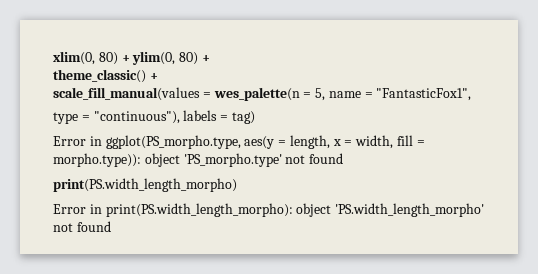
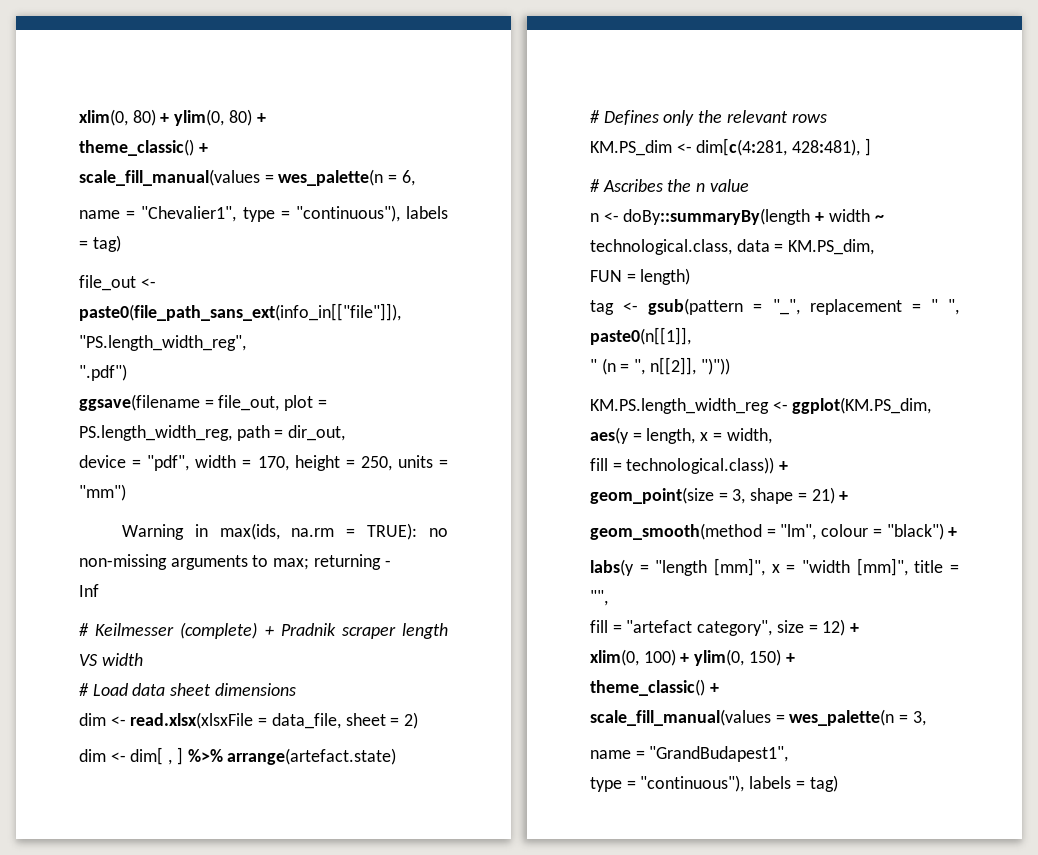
[315,88,472,101] [53,110,255,124] [53,135,425,149] [53,153,344,167] [53,178,237,192] [53,203,485,217] [53,221,111,232] 5, name = "FantasticFox1", // type = "continuous"), labels = tag) // Error in ggplot(PS_morpho.type, aes(y = length, x = width, fill = morpho.type)): object 'PS_morpho.type' not found // print(PS.width_length_morpho) // Error in print(PS.width_length_morpho): object 'PS.width_length_morpho' not found -> [401,170,415,186] [79,205,448,222] [79,235,121,252] [79,275,156,291] [79,303,401,321] [79,335,246,351] [79,364,127,381] [79,394,327,411] [79,425,346,441] [79,455,449,471] [79,484,126,501] [121,523,448,540] [79,554,391,570] [79,584,99,597] [79,622,448,639] [79,653,143,666] [79,683,296,696] [79,712,419,729] [79,747,397,765] [590,110,827,126] [590,138,871,156] [590,179,749,192] [590,208,884,225] [590,239,875,255] [590,268,691,285] [590,298,959,315] [590,327,691,345] [590,357,730,375] [590,397,932,414] [590,427,772,444] [590,457,789,474] [590,487,849,504] [590,523,958,540] [590,558,959,576] [590,590,608,606] [590,619,860,636] [590,649,795,666] [590,679,719,696] [590,709,926,726] [590,746,789,762] [590,775,838,792] 6, // name = "Chevalier1", type = "continuous"), labels = tag) // file_out <- paste0(file_path_sans_ext(info_in[["file"]]), "PS.length_width_reg", // ".pdf") // ggsave(filename = file_out, plot = PS.length_width_reg, path = dir_out, // device = "pdf", width = 170, height = 250, units = "mm") // Warning in max(ids, na.rm = TRUE): no non-missing arguments to max; returning - // Inf // # Keilmesser (complete) + Pradnik scraper length VS width // # Load data sheet dimensions // dim <- read.xlsx(xlsxFile = data_file, sheet = 2) // dim <- dim[ , ] %>% arrange(artefact.state) // # Defines only the relevant rows // KM.PS_dim <- dim[c(4:281, 428:481), ] // # Ascribes the n value // n <- doBy::summaryBy(length + width ~ technological.class, data = KM.PS_dim, // FUN = length) // tag <- gsub(pattern = "_", replacement = " ", paste0(n[[1]], // " (n = ", n[[2]], ")")) // KM.PS.length_width_reg <- ggplot(KM.PS_dim, aes(y = length, x = width, // fill = technological.class)) + // geom_point(size = 3, shape = 21) + // geom_smooth(method = "lm", colour = "black") + // labs(y = "length [mm]", x = "width [mm]", title = "", // fill = "artefact category", size = 12) + // xlim(0, 100) + ylim(0, 150) + // theme_classic() + // scale_fill_manual(values = wes_palette(n = 3, // name = "GrandBudapest1", // type = "continuous"), labels = tag)

